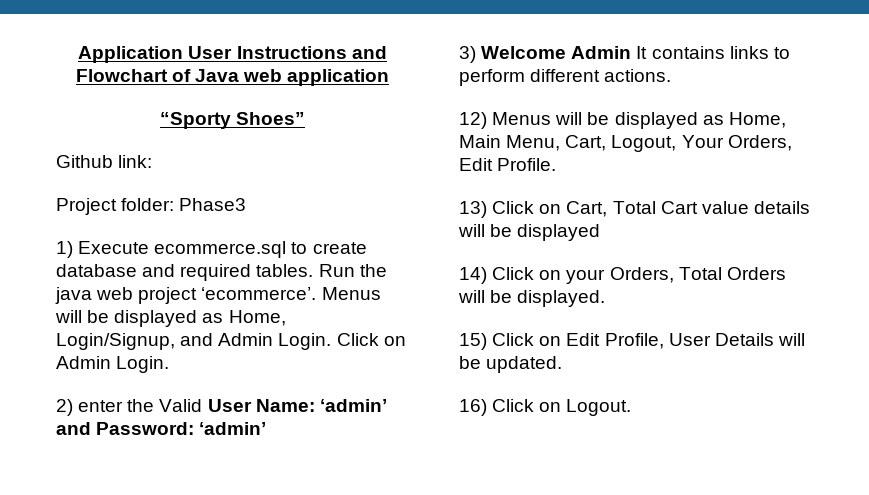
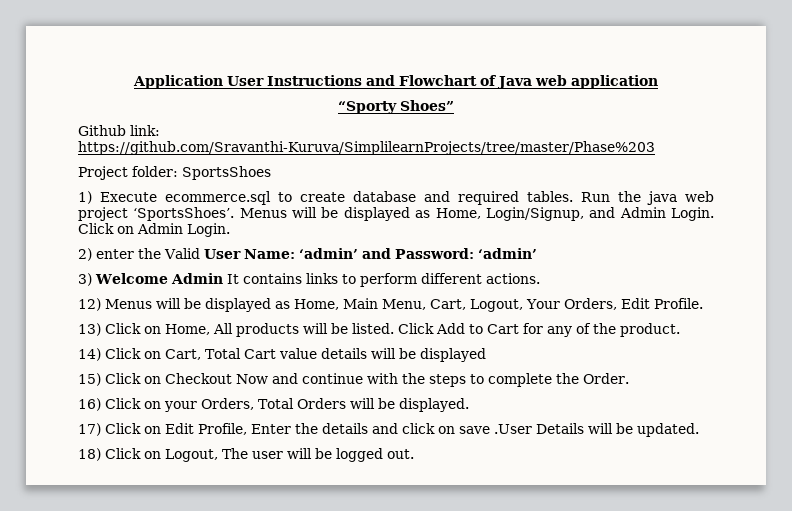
(153, 161) none -> [78,141,655,155] https://github.com/Sravanthi-Kuruva/SimplilearnProjects/tree/master/Phase%203
[179,198,247,211] Phase3 -> [182,166,271,180] SportsShoes
[201,287,317,300] ‘ecommerce’. -> [133,207,235,221] ‘SportsShoes’.
(562, 209) none -> [165,323,680,337] [78,348,161,361] Home, All products will be listed. Click Add to Cart for any of the product. // 14) Click on
[459,267,487,284] 14) -> [78,373,629,387] [78,398,101,411] 15) Click on Checkout Now and continue with the steps to complete the Order. // 16)
[459,333,487,350] 15) -> [78,423,101,436] 17)
[668,333,711,346] User -> [251,423,532,434] Enter the details and click on save .User
[459,399,632,416] 16) Click on Logout. -> [78,448,414,462] 18) Click on Logout, The user will be logged out.

